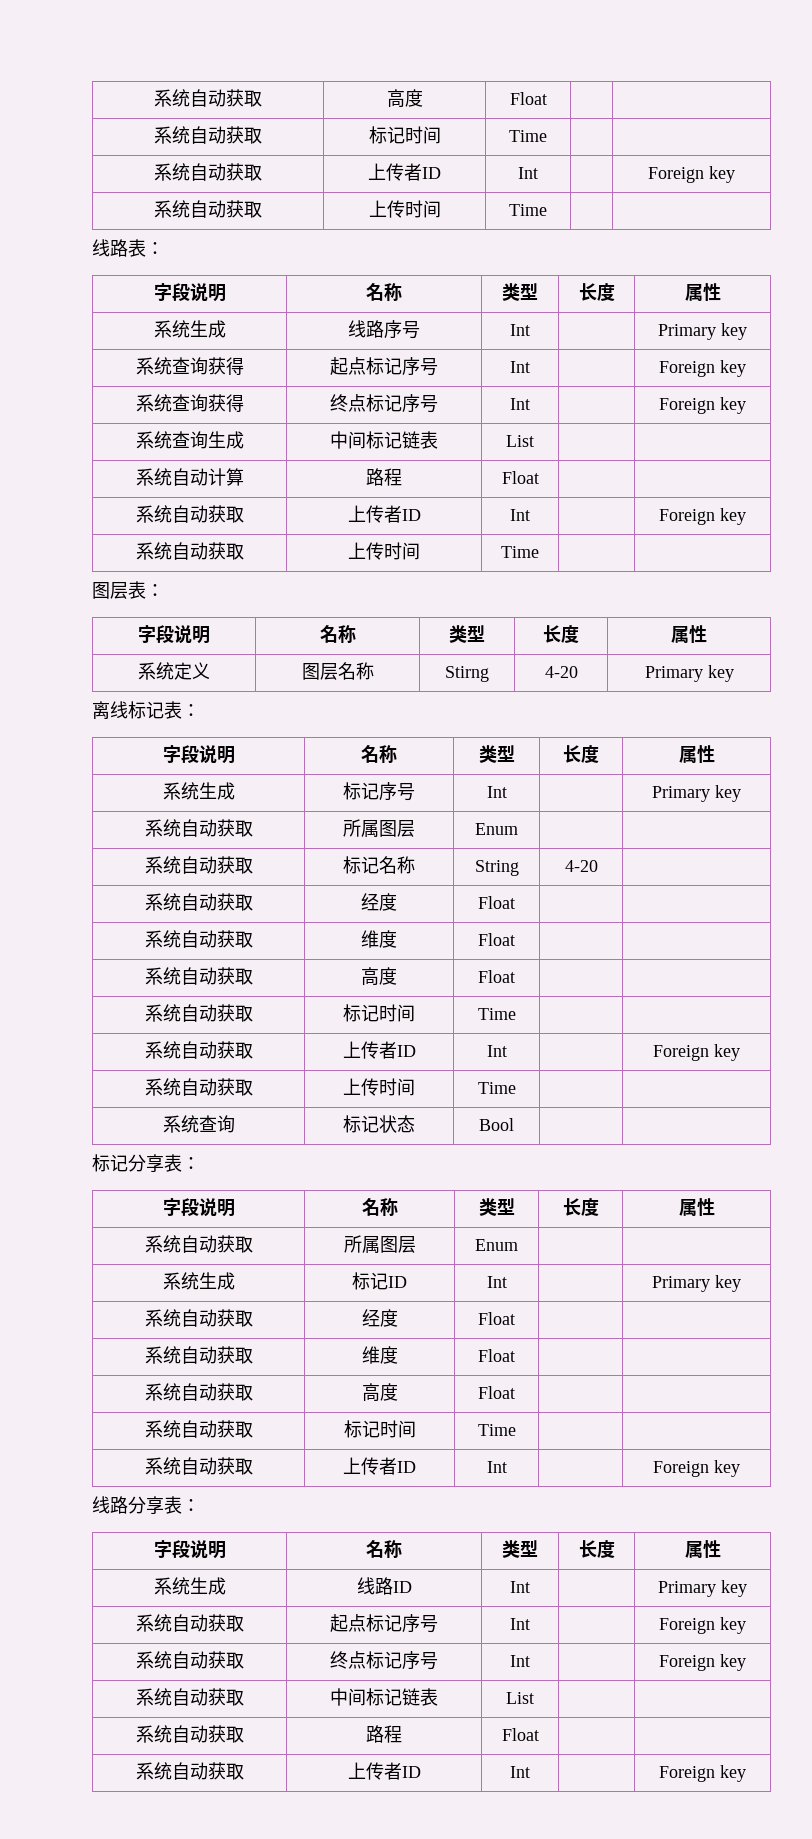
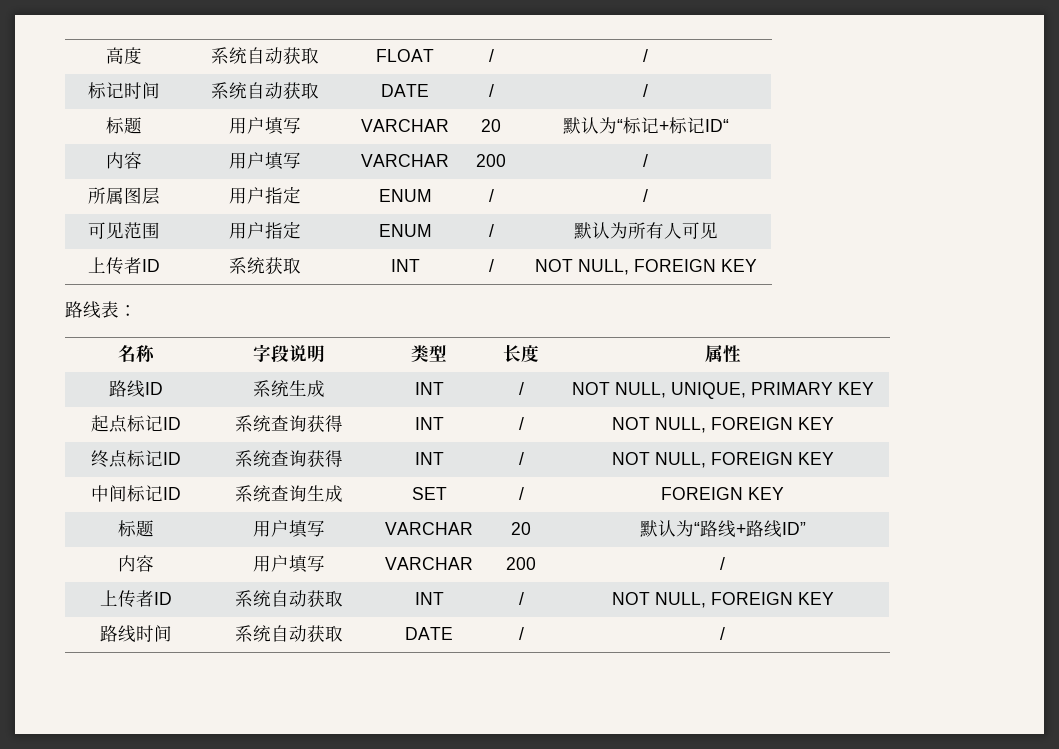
[154,89,262,107] [386,89,423,108] [509,92,547,105] [154,126,262,144] [368,126,441,144] [509,130,547,142] [154,163,262,181] [368,163,441,181] [518,167,538,179] [648,166,735,183] [154,200,262,218] [368,200,441,218] [509,204,547,216] [92,239,164,257] [153,283,226,302] [366,283,402,302] [502,283,538,301] [578,283,615,301] [684,283,721,301] [153,320,226,338] [348,320,420,339] [510,324,530,336] [658,323,747,340] [135,357,244,375] [330,357,438,376] [510,361,530,373] [659,360,746,377] [135,394,244,412] [330,394,438,413] [510,398,530,410] [659,397,746,414] [135,431,244,449] [330,431,438,449] [506,435,534,447] [135,468,244,486] [366,468,402,486] [501,471,539,484] [135,505,244,523] [347,505,421,523] [510,509,530,521] [659,508,746,525] [135,542,244,560] [348,542,420,560] [501,546,539,558] [92,581,164,599] [138,625,210,644] [319,625,356,644] [449,625,485,643] [543,625,579,643] [671,625,707,643] [138,662,210,680] [301,662,374,680] [445,666,489,682] [544,666,578,678] [644,665,734,682] [92,701,200,719] [162,745,235,764] [361,745,397,764] [478,745,515,763] [563,745,599,763] [678,745,715,763] [162,782,235,800] [343,782,415,801] [486,786,507,798] [652,785,741,802] [144,819,253,837] [343,819,415,837] [475,823,518,835] [144,856,253,874] [343,856,415,874] [474,860,519,876] [564,860,598,872] [144,893,253,911] [361,893,397,911] [478,896,515,909] [144,930,253,948] [361,930,397,948] [478,933,515,946] [144,967,253,985] [361,967,397,986] [478,970,515,983] [144,1004,253,1022] [343,1004,415,1022] [477,1008,516,1020] [144,1041,253,1059] [342,1041,416,1059] [486,1045,507,1057] [653,1044,740,1061] [144,1078,253,1096] [343,1078,415,1096] [477,1082,516,1094] [162,1115,235,1133] [343,1115,415,1133] [479,1118,514,1131] [92,1154,200,1173] [162,1198,235,1217] [361,1198,398,1217] [478,1198,515,1216] [562,1198,599,1216] [678,1198,715,1216] [144,1235,253,1253] [343,1235,416,1253] [475,1239,518,1251] [162,1272,235,1290] [352,1272,407,1290] [486,1276,507,1288] [652,1275,741,1292] [144,1309,253,1327] [361,1309,398,1327] [478,1312,515,1325] [144,1346,253,1364] [361,1346,398,1364] [478,1349,515,1362] [144,1383,253,1401] [361,1383,398,1402] [478,1386,515,1399] [144,1420,253,1438] [343,1420,416,1438] [477,1424,516,1436] [144,1457,253,1475] [343,1457,416,1475] [486,1461,507,1473] [653,1460,740,1477] [92,1496,200,1515] [153,1540,226,1559] [366,1540,402,1559] [502,1540,538,1558] [578,1540,615,1558] [684,1540,721,1558] [153,1577,226,1595] [356,1577,412,1595] [510,1581,530,1593] [658,1580,747,1597] [135,1614,244,1632] [330,1614,438,1633] [510,1618,530,1630] [659,1617,746,1634] [135,1651,244,1669] [330,1651,438,1670] [510,1655,530,1667] [659,1654,746,1671] [135,1688,244,1706] [330,1688,438,1706] [506,1692,534,1704] [135,1725,244,1743] [366,1725,402,1743] [501,1728,539,1741] [135,1762,244,1780] [347,1762,421,1780] [510,1766,530,1778] [659,1765,746,1782] 系统自动获取 | 高度 | Float | | // 系统自动获取 | 标记时间 | Time | | // 系统自动获取 | 上传者ID | Int | | Foreign key // 系统自动获取 | 上传时间 | Time | | // 线路表： // 字段说明 | 名称 | 类型 | 长度 | 属性 // 系统生成 | 线路序号 | Int | | Primary key // 系统查询获得 | 起点标记序号 | Int | | Foreign key // 系统查询获得 | 终点标记序号 | Int | | Foreign key // 系统查询生成 | 中间标记链表 | List | | // 系统自动计算 | 路程 | Float | | // 系统自动获取 | 上传者ID | Int | | Foreign key // 系统自动获取 | 上传时间 | Time | | // 图层表： // 字段说明 | 名称 | 类型 | 长度 | 属性 // 系统定义 | 图层名称 | Stirng | 4-20 | Primary key // 离线标记表： // 字段说明 | 名称 | 类型 | 长度 | 属性 // 系统生成 | 标记序号 | Int | | Primary key // 系统自动获取 | 所属图层 | Enum | | // 系统自动获取 | 标记名称 | String | 4-20 | // 系统自动获取 | 经度 | Float | | // 系统自动获取 | 维度 | Float | | // 系统自动获取 | 高度 | Float | | // 系统自动获取 | 标记时间 | Time | | // 系统自动获取 | 上传者ID | Int | | Foreign key // 系统自动获取 | 上传时间 | Time | | // 系统查询 | 标记状态 | Bool | | // 标记分享表： // 字段说明 | 名称 | 类型 | 长度 | 属性 // 系统自动获取 | 所属图层 | Enum | | // 系统生成 | 标记ID | Int | | Primary key // 系统自动获取 | 经度 | Float | | // 系统自动获取 | 维度 | Float | | // 系统自动获取 | 高度 | Float | | // 系统自动获取 | 标记时间 | Time | | // 系统自动获取 | 上传者ID | Int | | Foreign key // 线路分享表： // 字段说明 | 名称 | 类型 | 长度 | 属性 // 系统生成 | 线路ID | Int | | Primary key // 系统自动获取 | 起点标记序号 | Int | | Foreign key // 系统自动获取 | 终点标记序号 | Int | | Foreign key // 系统自动获取 | 中间标记链表 | List | | // 系统自动获取 | 路程 | Float | | // 系统自动获取 | 上传者ID | Int | | Foreign key -> [106,47,142,64] [211,47,319,64] [376,49,434,62] [488,49,494,62] [643,49,648,62] [88,82,160,99] [211,82,319,99] [381,84,429,97] [488,84,494,97] [643,84,648,97] [106,117,142,134] [229,117,301,135] [361,119,449,132] [481,119,501,132] [562,117,729,134] [106,152,142,169] [229,152,301,170] [361,154,449,167] [476,154,506,167] [643,154,648,167] [88,187,160,205] [229,186,301,204] [378,189,432,202] [488,189,494,202] [643,189,648,202] [88,222,160,239] [229,221,301,239] [378,224,432,237] [488,224,494,237] [573,222,718,239] [88,257,160,275] [229,257,301,274] [390,259,420,272] [488,259,494,272] [534,259,757,275] [65,301,137,319] [118,345,155,362] [253,344,325,362] [411,345,447,362] [503,345,539,363] [704,345,741,363] [109,380,163,398] [253,380,325,397] [414,382,444,395] [518,382,524,395] [571,382,874,399] [91,415,181,433] [235,415,343,432] [414,417,444,430] [518,417,524,430] [611,417,834,433] [91,450,181,468] [235,450,343,467] [414,452,444,465] [518,452,524,465] [611,452,834,468] [91,485,181,502] [235,485,343,502] [411,487,447,500] [518,487,524,500] [661,487,784,500] [118,520,154,537] [253,520,325,538] [385,522,473,535] [511,522,531,535] [639,520,806,538] [118,555,154,572] [253,555,325,573] [385,557,473,570] [506,557,536,570] [720,557,725,570] [100,590,172,608] [235,590,343,607] [414,592,444,605] [518,592,524,605] [611,592,834,608] [100,625,172,643] [235,625,343,642] [405,627,453,640] [518,627,524,640] [720,627,725,640] 高度 | 系统自动获取 | FLOAT | / | / // 标记时间 | 系统自动获取 | DATE | / | / // 标题 | 用户填写 | VARCHAR | 20 | 默认为“标记+标记ID“ // 内容 | 用户填写 | VARCHAR | 200 | / // 所属图层 | 用户指定 | ENUM | / | / // 可见范围 | 用户指定 | ENUM | / | 默认为所有人可见 // 上传者ID | 系统获取 | INT | / | NOT NULL, FOREIGN KEY // 路线表： // 名称 | 字段说明 | 类型 | 长度 | 属性 // 路线ID | 系统生成 | INT | / | NOT NULL, UNIQUE, PRIMARY KEY // 起点标记ID | 系统查询获得 | INT | / | NOT NULL, FOREIGN KEY // 终点标记ID | 系统查询获得 | INT | / | NOT NULL, FOREIGN KEY // 中间标记ID | 系统查询生成 | SET | / | FOREIGN KEY // 标题 | 用户填写 | VARCHAR | 20 | 默认为“路线+路线ID” // 内容 | 用户填写 | VARCHAR | 200 | / // 上传者ID | 系统自动获取 | INT | / | NOT NULL, FOREIGN KEY // 路线时间 | 系统自动获取 | DATE | / | /

